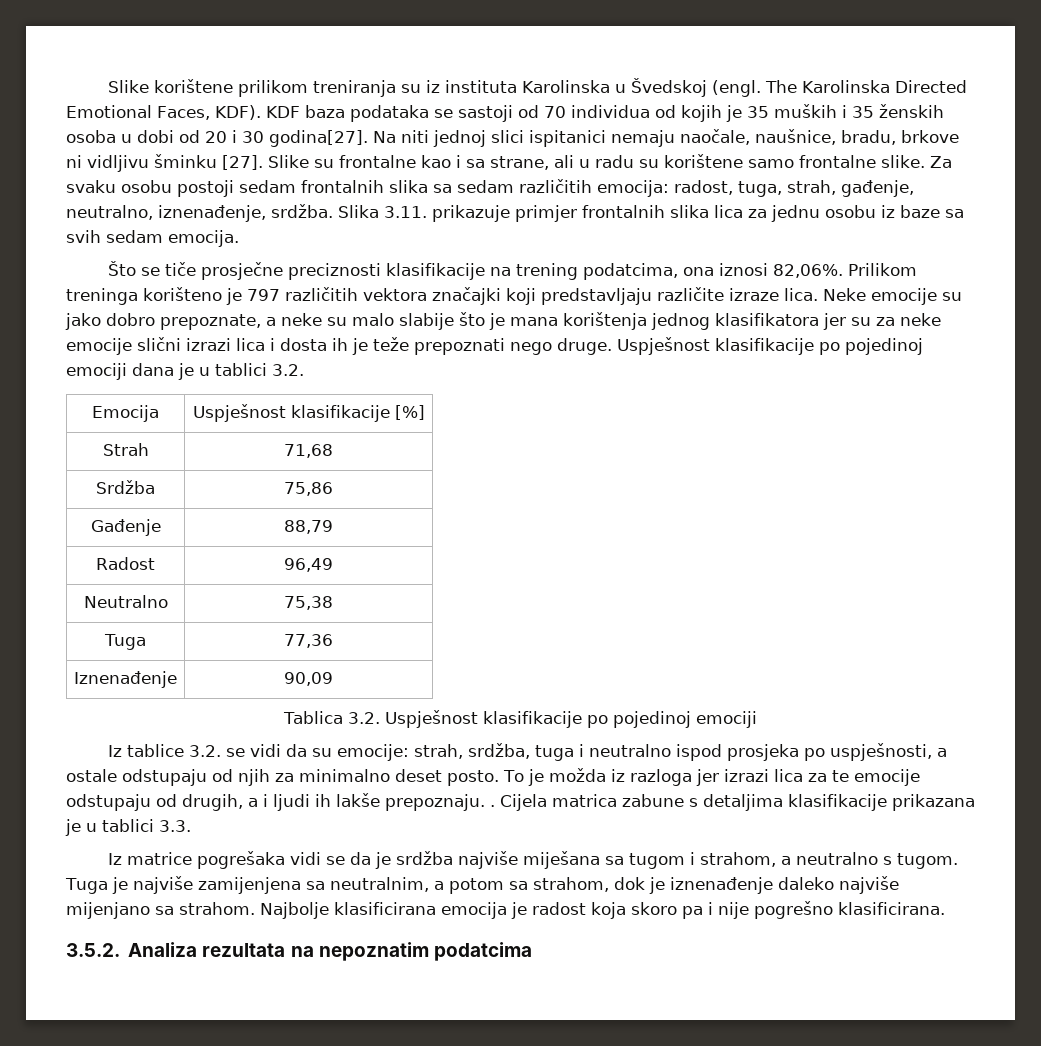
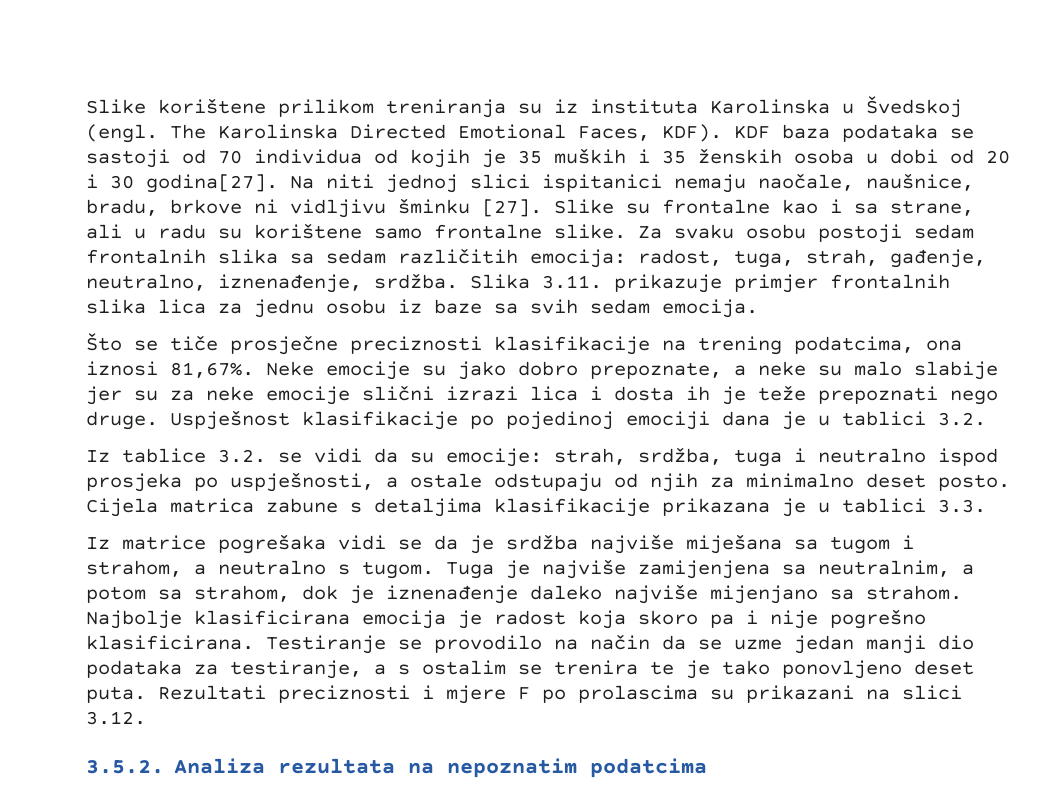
[773,263,918,278] [66,287,818,305] 82,06%. Prilikom treninga korišteno je 797 različitih vektora značajki koji predstavljaju različite izraze lica. -> [170,362,254,378] 81,67%.
[459,312,819,330] što je mana korištenja jednog klasifikatora -> (998, 370) none
[92,405,159,422] [192,404,425,422] [102,443,149,456] [284,444,333,458] [96,480,155,494] [284,482,333,496] [90,519,161,536] [284,520,333,534] [96,557,155,570] [284,558,333,572] [83,595,168,608] [284,596,333,610] [103,634,147,650] [284,634,333,648] [74,671,177,688] [284,672,333,686] [282,710,758,728] // Emocija | Uspješnost klasifikacije [%] // Strah | 71,68 // Srdžba | 75,86 // Gađenje | 88,79 // Radost | 96,49 // Neutralno | 75,38 // Tuga | 77,36 // Iznenađenje | 90,09 // Tablica 3.2. Uspješnost klasifikacije po pojedinoj emociji -> (986, 419) none
[503,768,920,786] [66,793,495,811] To je možda iz razloga jer izrazi lica za te emocije odstupaju od drugih, a i ljudi ih lakše prepoznaju. . -> (1010, 482) none
(945, 908) none -> [266,634,974,654] [86,660,974,679] [86,685,962,704] [86,711,146,725] Testiranje se provodilo na način da se uzme jedan manji dio podataka za testiranje, a s ostalim se trenira te je tako ponovljeno deset puta. Rezultati preciznosti i mjere F po prolascima su prikazani na slici 3.12.

